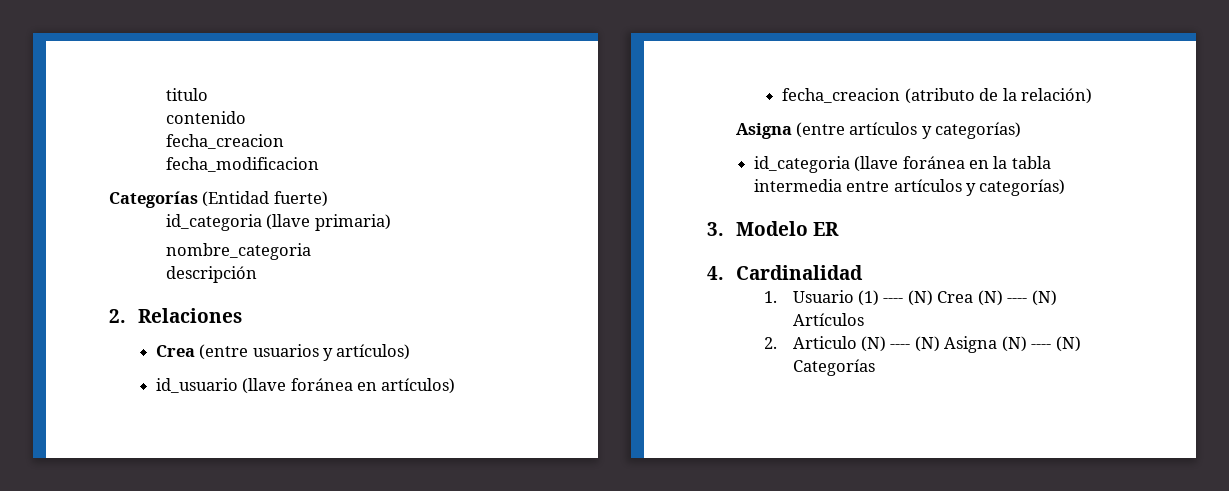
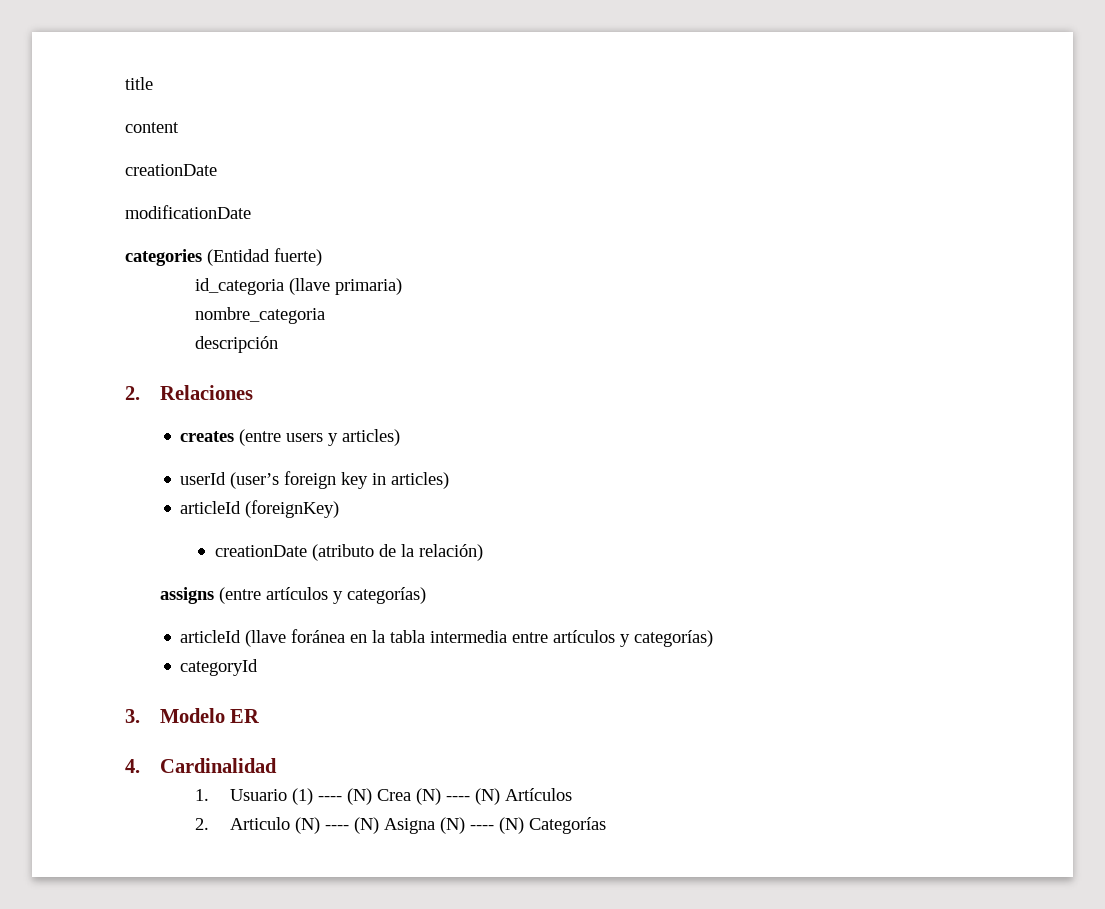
[166,88,209,101] [166,111,247,124] [166,134,285,149] [166,157,320,172] [109,191,198,208] titulo // contenido // fecha_creacion // fecha_modificacion // Categorías -> [125,77,153,90] [125,122,179,133] [125,164,217,176] [125,205,251,219] [125,249,202,266] title // content // creationDate // modificationDate // categories
[155,344,411,361] [155,378,456,394] [782,88,901,103] Crea (entre usuarios y artículos) // id_usuario (llave foránea en artículos) // fecha_creacion -> [180,429,401,446] [180,471,450,489] [180,500,340,518] [215,545,308,557] creates (entre users y articles) // userId (user’s foreign key in articles) // articleId (foreignKey) // creationDate
[735,123,792,139] Asigna -> [159,587,214,604] assigns
[753,156,850,173] id_categoria -> [180,630,242,643] articleId
(1066, 187) none -> [180,659,259,676] // categoryId

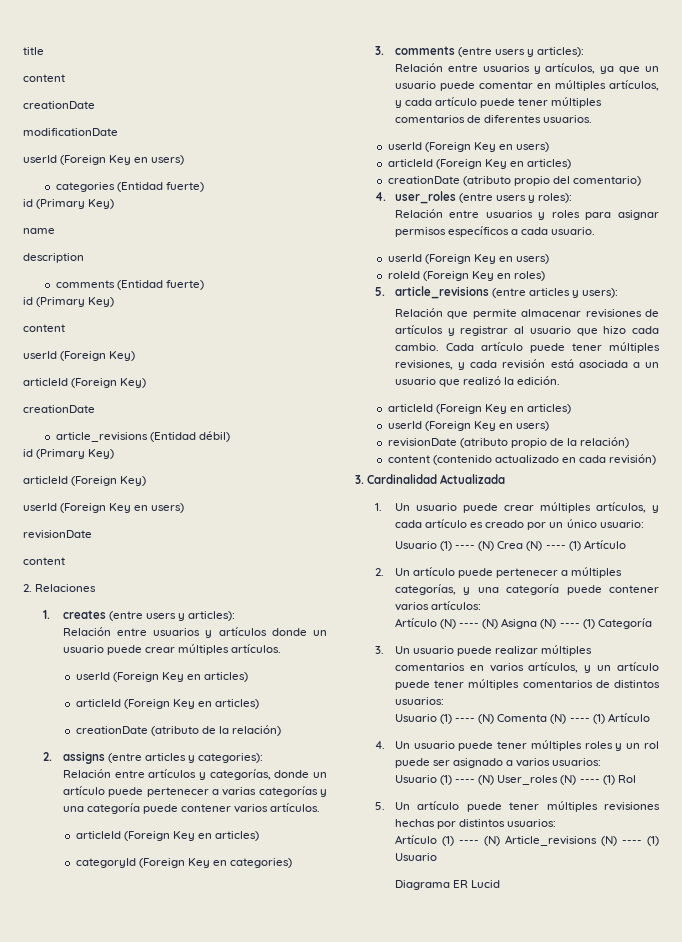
[125,248,322,266] [194,278,402,295] [194,307,325,324] [194,336,278,353] [125,385,253,400] [180,429,401,446] [180,471,450,489] [180,500,340,518] categories (Entidad fuerte) // id_categoria (llave primaria) // nombre_categoria // descripción // 2. Relaciones // creates (entre users y articles) // userId (user’s foreign key in articles) // articleId (foreignKey) -> [23,155,185,165] [55,182,204,192] [23,199,115,209] [23,228,55,234] [23,253,84,263] [55,280,204,290] [23,297,115,307] [23,324,65,332] [23,351,136,361] [23,378,147,388] [23,405,95,413] [55,431,230,442] [23,449,115,459] [23,476,147,486] [23,503,185,513] [23,530,92,539] [23,557,65,565] [23,584,97,592] [42,610,236,621] [62,627,327,638] [62,644,282,655] [75,672,248,682] [75,699,259,709] userId (Foreign Key en users) // categories (Entidad fuerte) // id (Primary Key) // name // description // comments (Entidad fuerte) // id (Primary Key) // content // userId (Foreign Key) // articleId (Foreign Key) // creationDate // article_revisions (Entidad débil) // id (Primary Key) // articleId (Foreign Key) // userId (Foreign Key en users) // revisionDate // content // 2. Relaciones // 1. creates (entre users y articles): // Relación entre usuarios y artículos donde un usuario puede crear múltiples artículos. // userId (Foreign Key en articles) // articleId (Foreign Key en articles)
(484, 552) none -> [42,752,52,761] 2.
[265,587,426,604] [180,629,714,647] [180,659,259,676] [125,708,260,723] [125,758,277,773] [194,789,209,801] artículos y categorías) // articleId (llave foránea en la tabla intermedia entre artículos y categorías) // categoryId // 3. Modelo ER // 4. Cardinalidad // 1. -> [145,753,264,763] [62,769,327,780] [62,786,328,797] [62,803,321,814] [75,831,259,841] [75,858,292,868] [374,46,585,57] [394,63,659,74] [394,80,659,91] [394,97,603,108] [394,115,593,123] [387,142,550,152] [387,159,572,169] [387,176,642,186] [374,191,573,204] [394,209,659,220] [394,226,596,237] [387,254,550,264] [387,271,546,281] [374,286,619,299] [394,308,659,319] [394,325,659,336] [394,342,660,353] [394,359,659,370] [394,376,561,387] [387,404,572,414] [387,421,550,431] [387,437,630,448] [387,454,657,465] [355,474,506,484] [374,502,659,513] [394,519,644,530] articles y categories): // Relación entre artículos y categorías, donde un artículo puede pertenecer a varias categorías y una categoría puede contener varios artículos. // articleId (Foreign Key en articles) // categoryId (Foreign Key en categories) // 3. comments (entre users y articles): // Relación entre usuarios y artículos, ya que un usuario puede comentar en múltiples artículos, y cada artículo puede tener múltiples comentarios de diferentes usuarios. // userId (Foreign Key en users) // articleId (Foreign Key en articles) // creationDate (atributo propio del comentario) // 4. user_roles (entre users y roles): // Relación entre usuarios y roles para asignar permisos específicos a cada usuario. // userId (Foreign Key en users) // roleId (Foreign Key en roles) // 5. article_revisions (entre articles y users): // Relación que permite almacenar revisiones de artículos y registrar al usuario que hizo cada cambio. Cada artículo puede tener múltiples revisiones, y cada revisión está asociada a un usuario que realizó la edición. // articleId (Foreign Key en articles) // userId (Foreign Key en users) // revisionDate (atributo propio de la relación) // content (contenido actualizado en cada revisión) // 3. Cardinalidad Actualizada // 1. Un usuario puede crear múltiples artículos, y cada artículo es creado por un único usuario: //
[474,788,572,805] [194,817,290,830] (N) Artículos // 2. Articulo -> [568,540,626,551] [374,567,623,578] [394,584,659,595] [394,601,482,611] [394,618,437,627] (1) Artículo // 2. Un artículo puede pertenecer a múltiples categorías, y una categoría puede contener varios artículos: // Artículo
[498,817,606,834] (N) Categorías -> [582,618,652,629] [374,645,593,656] [394,662,659,673] [394,679,660,690] [394,697,444,705] [394,713,650,724] [374,740,659,751] [394,758,602,768] [394,775,636,785] [374,801,660,812] [394,819,557,829] [394,835,659,846] [394,853,437,861] [394,880,501,890] (1) Categoría // 3. Un usuario puede realizar múltiples comentarios en varios artículos, y un artículo puede tener múltiples comentarios de distintos usuarios: // Usuario (1) ---- (N) Comenta (N) ---- (1) Artículo // 4. Un usuario puede tener múltiples roles y un rol puede ser asignado a varios usuarios: // Usuario (1) ---- (N) User_roles (N) ---- (1) Rol // 5. Un artículo puede tener múltiples revisiones hechas por distintos usuarios: // Artículo (1) ---- (N) Article_revisions (N) ---- (1) Usuario // Diagrama ER Lucid

